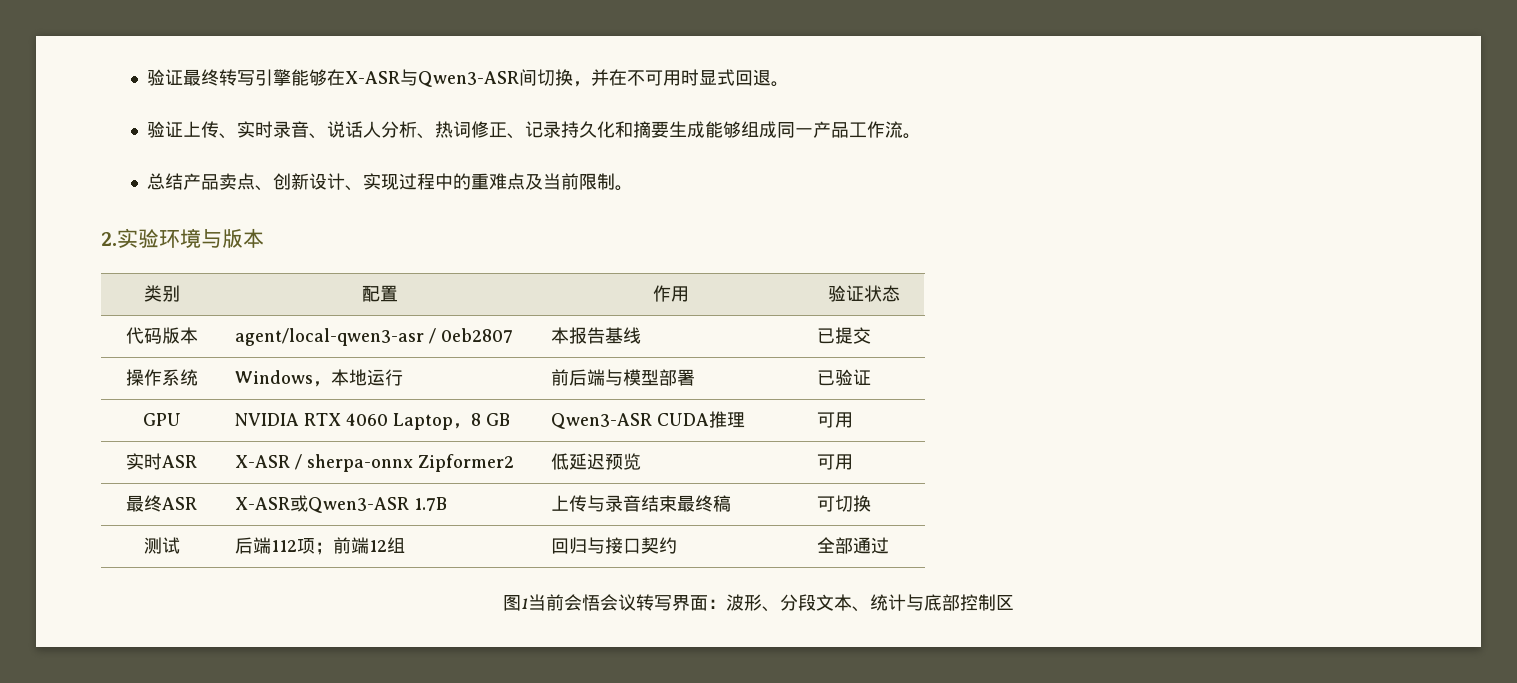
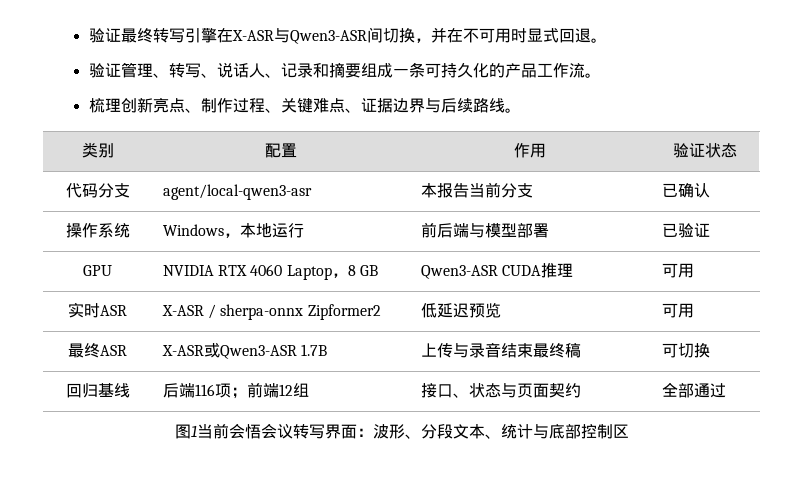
[291,69,328,86] 能够 -> (217, 35) none
[183,121,922,139] [147,173,634,191] [101,228,264,248] 上传、实时录音、说话人分析、热词修正、记录持久化和摘要生成能够组成同一产品工作流。 // 总结产品卖点、创新设计、实现过程中的重难点及当前限制。 // 2.实验环境与版本 -> [120,62,601,78] [88,97,521,113] 管理、转写、说话人、记录和摘要组成一条可持久化的产品工作流。 // 梳理创新亮点、制作过程、关键难点、证据边界与后续路线。
[161,327,198,344] 版本 -> [97,183,130,198] 分支
[429,328,514,344] / 0eb2807 -> (312, 192) none
[605,327,642,344] [817,327,872,344] 基线 | 已提交 -> [468,182,533,198] [661,183,710,198] 当前分支 | 已确认
[143,537,180,554] [235,537,298,554] 测试 | 后端112 -> [65,383,130,398] [162,383,215,398] 回归基线 | 后端116
[551,537,642,554] 回归与接口 -> [420,383,549,398] 接口、状态与页面

